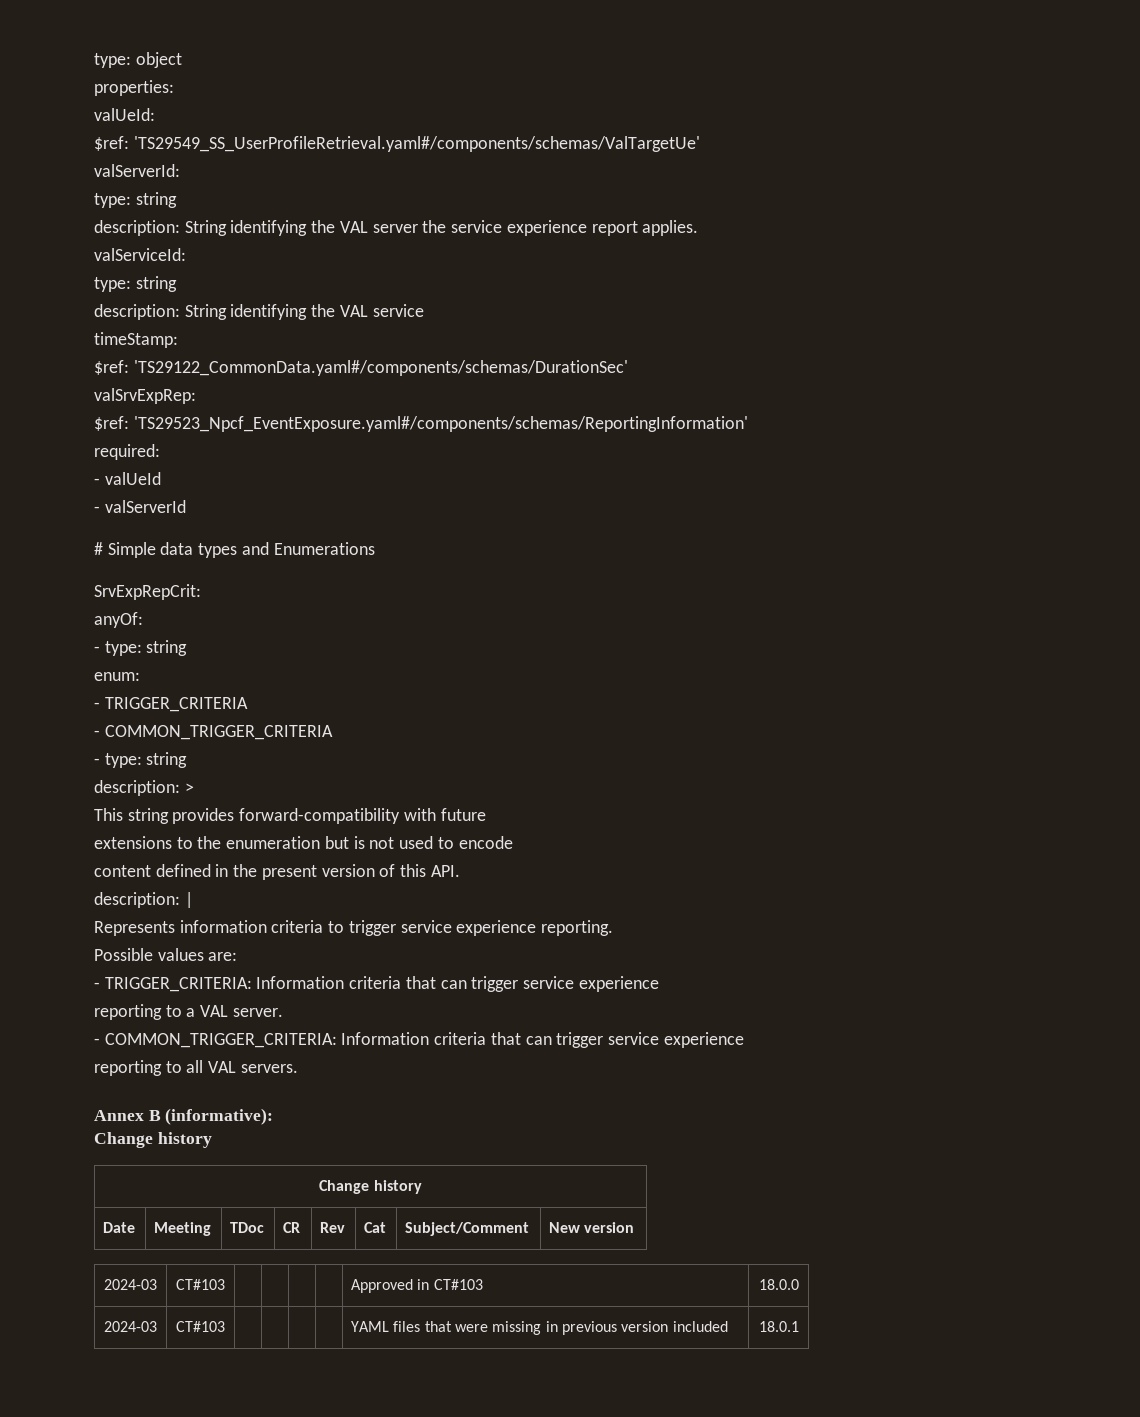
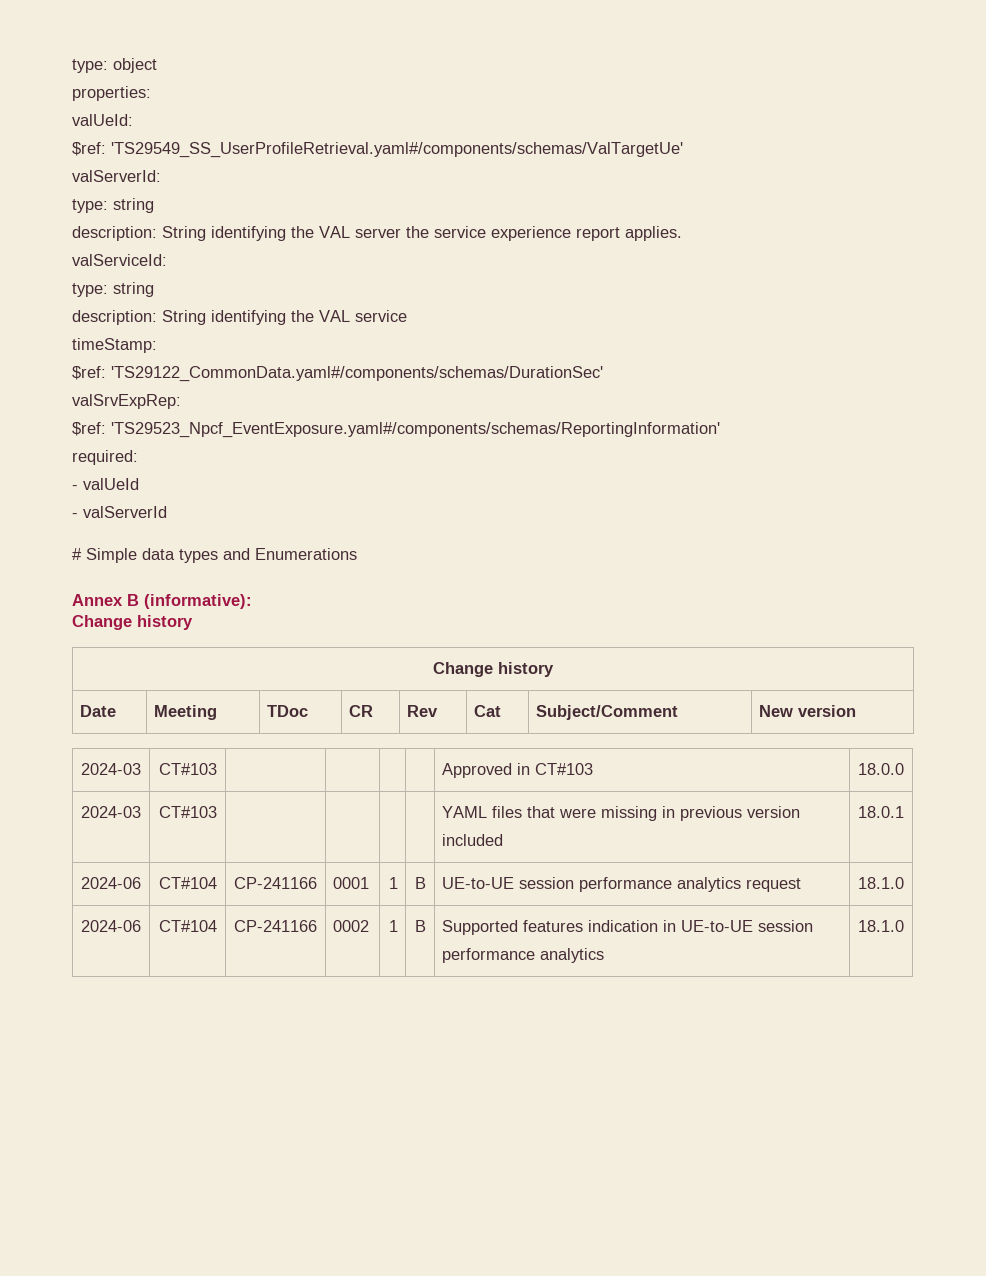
[94,584,201,600] [94,612,143,628] [94,640,188,656] [94,672,140,681] [94,697,248,712] [94,725,333,740] [94,752,188,768] [94,780,194,796] [94,808,486,824] [94,836,513,849] [94,864,460,880] [94,892,193,908] [94,920,614,936] [94,948,238,961] [94,976,659,992] [94,1004,283,1020] [94,1032,744,1048] [94,1060,298,1076] // SrvExpRepCrit: // anyOf: // - type: string // enum: // - TRIGGER_CRITERIA // - COMMON_TRIGGER_CRITERIA // - type: string // description: > // This string provides forward-compatibility with future // extensions to the enumeration but is not used to encode // content defined in the present version of this API. // description: | // Represents information criteria to trigger service experience reporting. // Possible values are: // - TRIGGER_CRITERIA: Information criteria that can trigger service experience // reporting to a VAL server. // - COMMON_TRIGGER_CRITERIA: Information criteria that can trigger service experience // reporting to all VAL servers. -> (357, 554) none
(799, 1326) none -> [81,877,141,889] [158,877,217,889] [234,877,317,889] [333,877,370,889] [388,877,398,889] [414,877,426,889] [442,877,802,892] [858,877,904,889] [81,920,141,932] [158,920,217,932] [234,920,317,932] [333,920,370,932] [388,920,398,932] [414,920,426,932] [442,920,814,935] [442,948,605,963] [858,920,904,932] // 2024-06 | CT#104 | CP-241166 | 0001 | 1 | B | UE-to-UE session performance analytics request | 18.1.0 // 2024-06 | CT#104 | CP-241166 | 0002 | 1 | B | Supported features indication in UE-to-UE session performance analytics | 18.1.0

